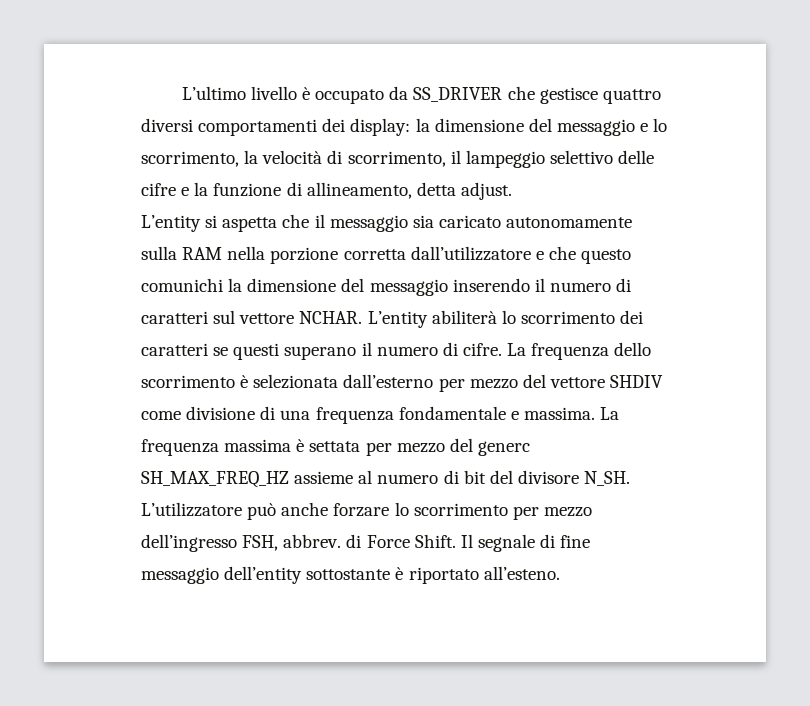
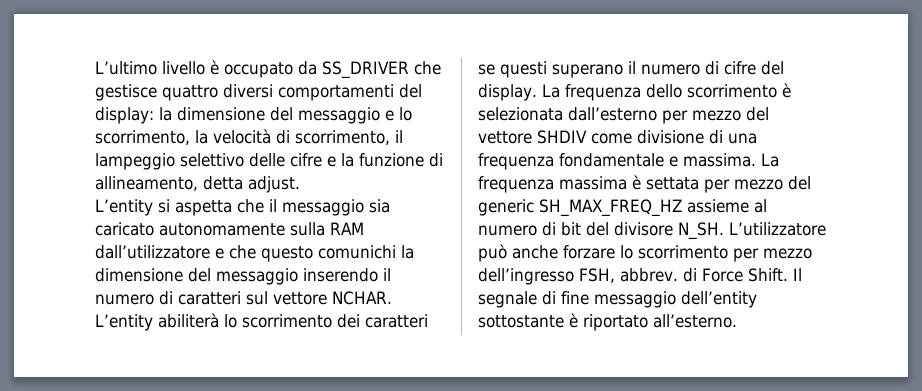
[322,118,346,132] dei -> [399,84,422,98] del
[227,246,406,264] nella porzione corretta -> (364, 228) none
[462,343,502,356] cifre. -> [724,61,784,75] [478,84,537,101] cifre del display.
[477,441,530,456] generc -> [478,199,534,216] generic
[483,566,560,580] all’esteno. -> [653,314,737,328] all’esterno.

